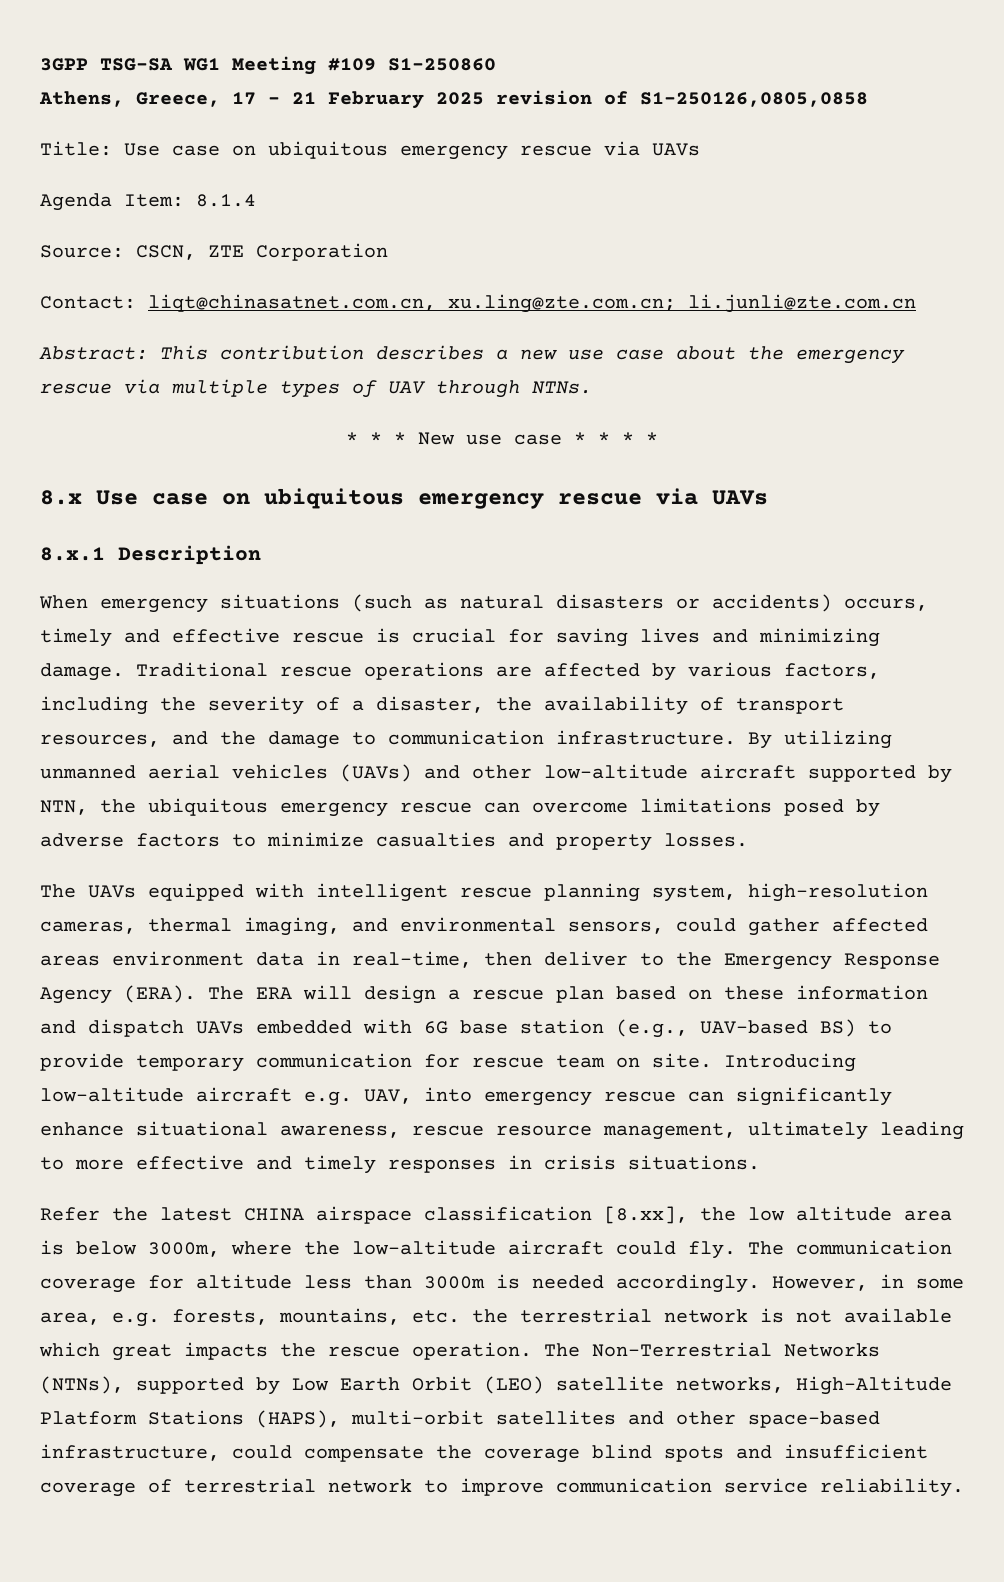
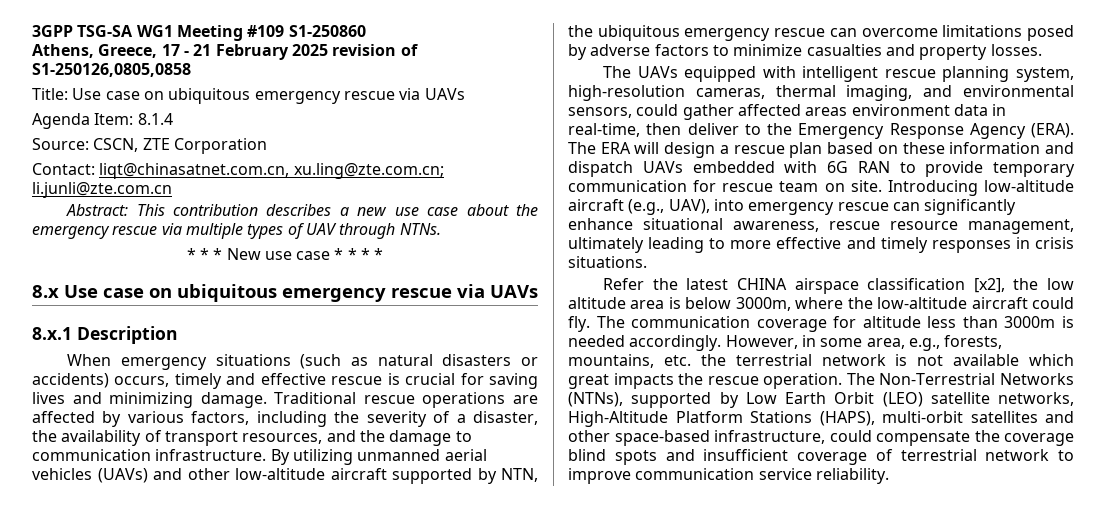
[460,1019,856,1038] base station (e.g., UAV-based BS) -> [857,161,890,173] RAN
[304,1089,412,1106] e.g. UAV, -> [628,199,710,215] (e.g., UAV),
[604,1206,688,1224] [8.xx], -> [973,278,1005,293] [x2],
[112,1312,160,1327] e.g. -> [908,338,940,351] e.g.,

